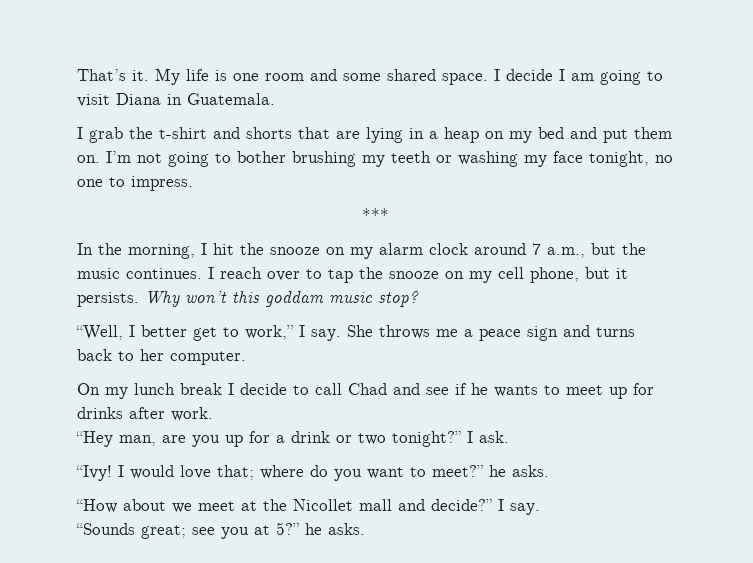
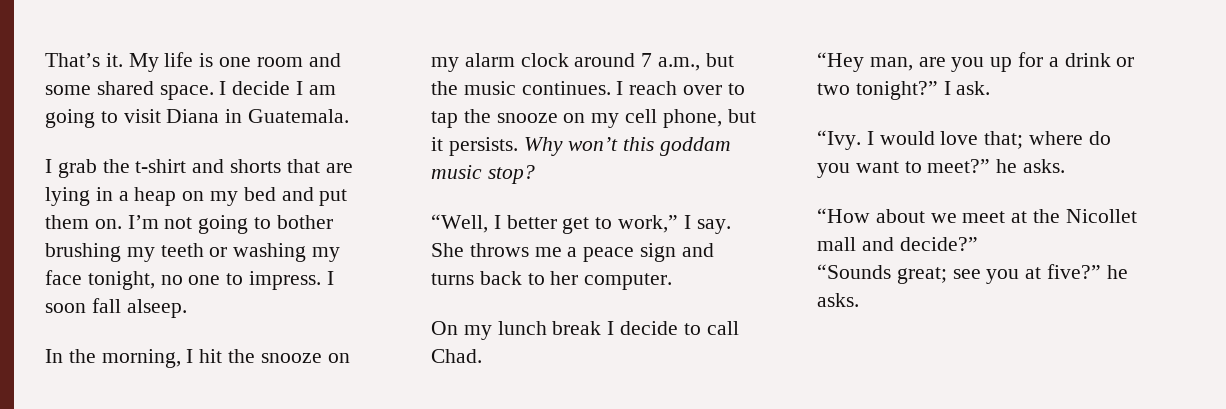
[361,208,389,221] // *** -> [326,271,334,285] [45,298,187,318] I soon fall alseep.
[348,383,654,399] [77,407,213,421] Chad and see if he wants to meet up for drinks after work. -> [431,349,482,363] Chad.
[76,465,112,481] “Ivy! -> [817,130,861,150] “Ivy.
[498,499,540,515] I say. -> (978, 244) none
[276,522,299,535] 5?” -> [1047,264,1102,279] five?”

